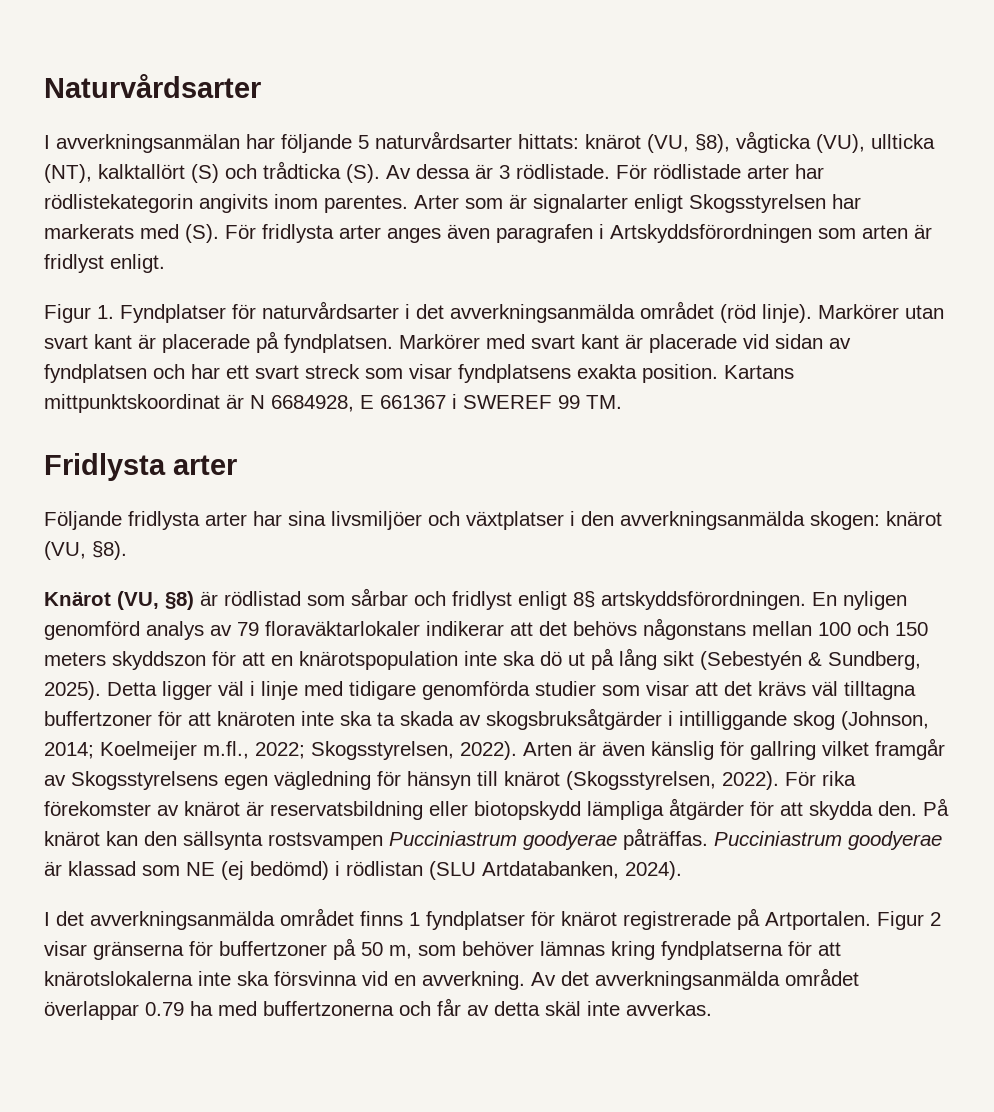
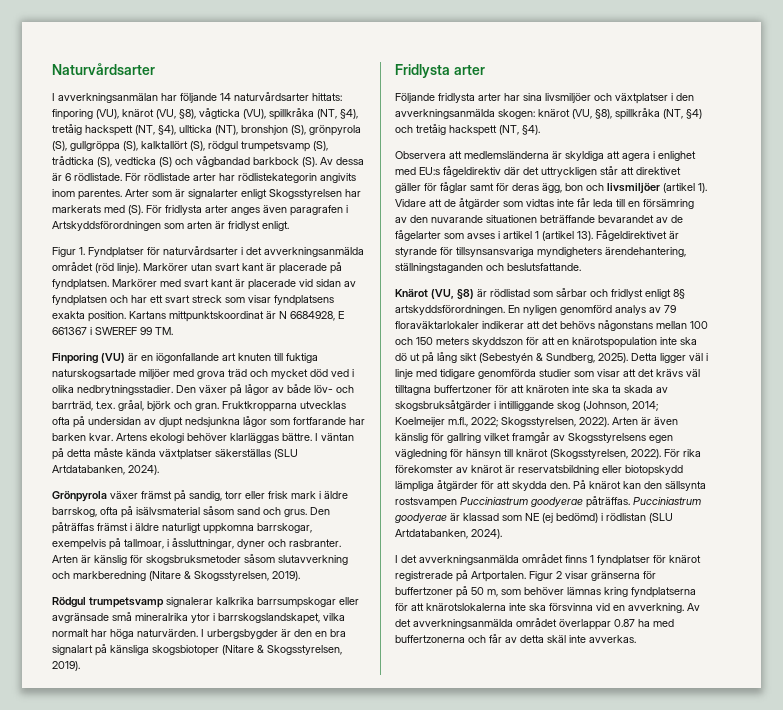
[358,135,369,149] 5 -> [220,93,231,101] 14
(579, 141) none -> [52,109,119,120] finporing (VU),
[871,134,935,149] [44,161,341,183] ullticka (NT), kalktallört (S) och trådticka -> [269,108,358,120] [52,124,361,136] [52,141,328,152] [52,156,299,167] spillkråka (NT, §4), tretåig hackspett (NT, §4), ullticka (NT), bronshjon (S), grönpyrola (S), gullgröppa (S), kalktallört (S), rödgul trumpetsvamp (S), trådticka (S), vedticka (S) och vågbandad barkbock
[499,165,510,179] 3 -> [65,173,71,181] 6
(622, 402) none -> [52,353,318,364] [52,369,354,379] [52,384,354,396] [52,400,346,412] [52,416,365,428] [52,433,354,443] [52,448,298,460] [52,465,159,475] [52,490,348,502] [52,506,330,518] [52,522,312,534] [52,538,341,550] [52,554,348,565] [52,571,300,581] [52,597,359,608] [52,612,345,624] [52,629,346,639] [52,644,342,656] [52,661,80,671] // Finporing (VU) är en iögonfallande art knuten till fuktiga naturskogsartade miljöer med grova träd och mycket död ved i olika nedbrytningsstadier. Den växer på lågor av både löv- och barrträd, t.ex. gråal, björk och gran. Fruktkropparna utvecklas ofta på undersidan av djupt nedsjunkna lågor som fortfarande har barken kvar. Artens ekologi behöver klarläggas bättre. I väntan på detta måste kända växtplatser säkerställas (SLU Artdatabanken, 2024). // Grönpyrola växer främst på sandig, torr eller frisk mark i äldre barrskog, ofta på isälvsmaterial såsom sand och grus. Den påträffas främst i äldre naturligt uppkomna barrskogar, exempelvis på tallmoar, i åssluttningar, dyner och rasbranter. Arten är känslig för skogsbruksmetoder såsom slutavverkning och markberedning (Nitare & Skogsstyrelsen, 2019). // Rödgul trumpetsvamp signalerar kalkrika barrsumpskogar eller avgränsade små mineralrika ytor i barrskogslandskapet, vilka normalt har höga naturvärden. I urbergsbygder är den en bra signalart på känsliga skogsbiotoper (Nitare & Skogsstyrelsen, 2019).
[92,541,127,560] §8). -> [595,108,702,120] [395,124,540,136] [395,151,696,161] [395,166,681,177] [395,182,707,194] [395,198,694,209] [395,215,683,223] [395,230,679,241] [395,247,686,257] [395,263,581,273] §8), spillkråka (NT, §4) och tretåig hackspett (NT, §4). // Observera att medlemsländerna är skyldiga att agera i enlighet med EU:s fågeldirektiv där det uttryckligen står att direktivet gäller för fåglar samt för deras ägg, bon och livsmiljöer (artikel 1). Vidare att de åtgärder som vidtas inte får leda till en försämring av den nuvarande situationen beträffande bevarandet av de fågelarter som avses i artikel 1 (artikel 13). Fågeldirektivet är styrande för tillsynsansvariga myndigheters ärendehantering, ställningstaganden och beslutsfattande.
[145,1002,184,1016] 0.79 -> [614,619,635,627] 0.87

